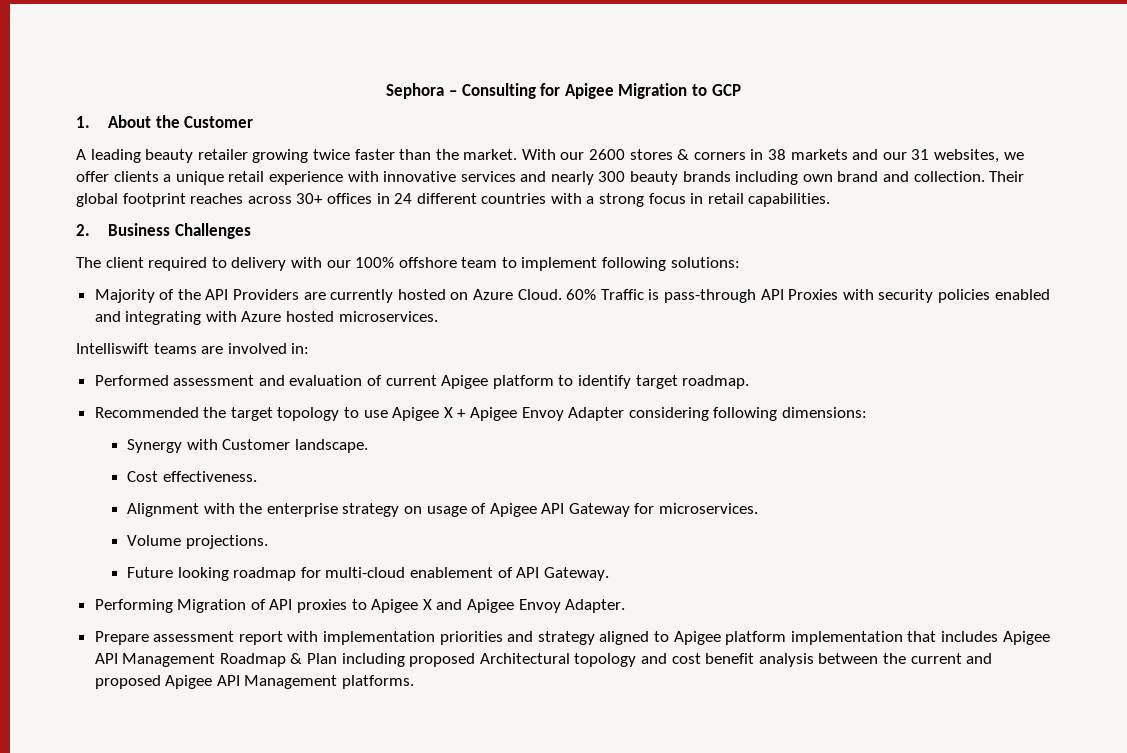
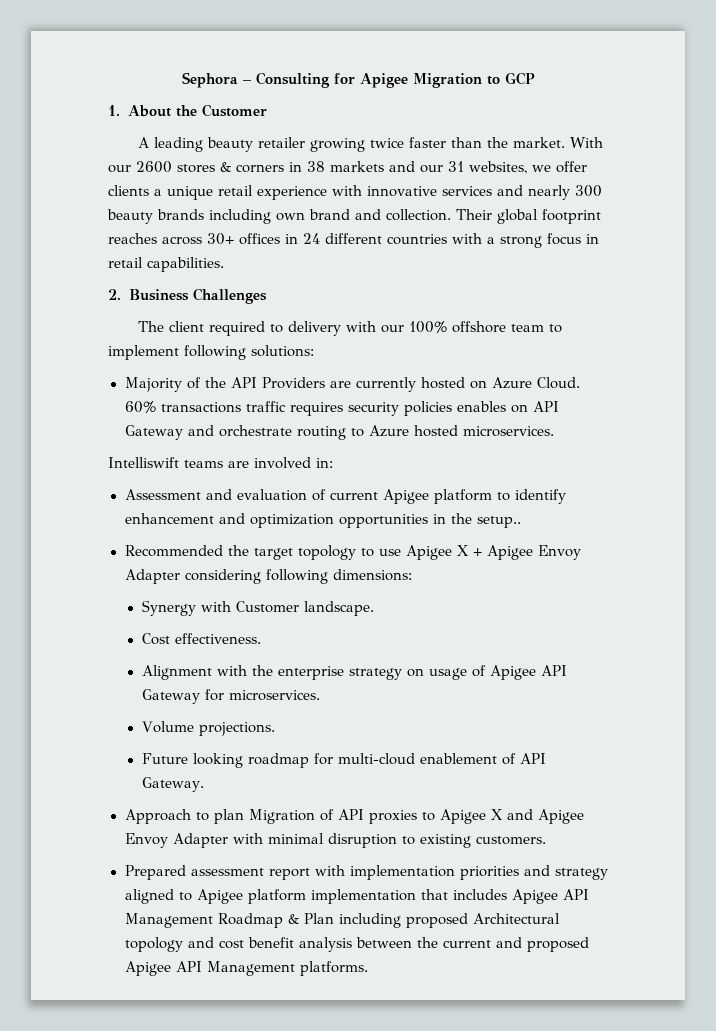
[600,289,1050,303] [94,311,237,325] Traffic is pass-through API Proxies with security policies enabled and integrating with -> [160,401,559,416] [124,425,364,440] transactions traffic requires security policies enables on API Gateway and orchestrate routing to
[94,375,255,386] Performed assessment -> [124,489,201,500] Assessment
[635,375,750,389] target roadmap. -> [124,513,521,528] enhancement and optimization opportunities in the setup..
[94,599,173,613] Performing -> [124,809,244,824] Approach to plan
[565,599,626,613] [94,631,149,645] Adapter. // Prepare -> [172,833,546,848] [124,865,186,880] Adapter with minimal disruption to existing customers. // Prepared

